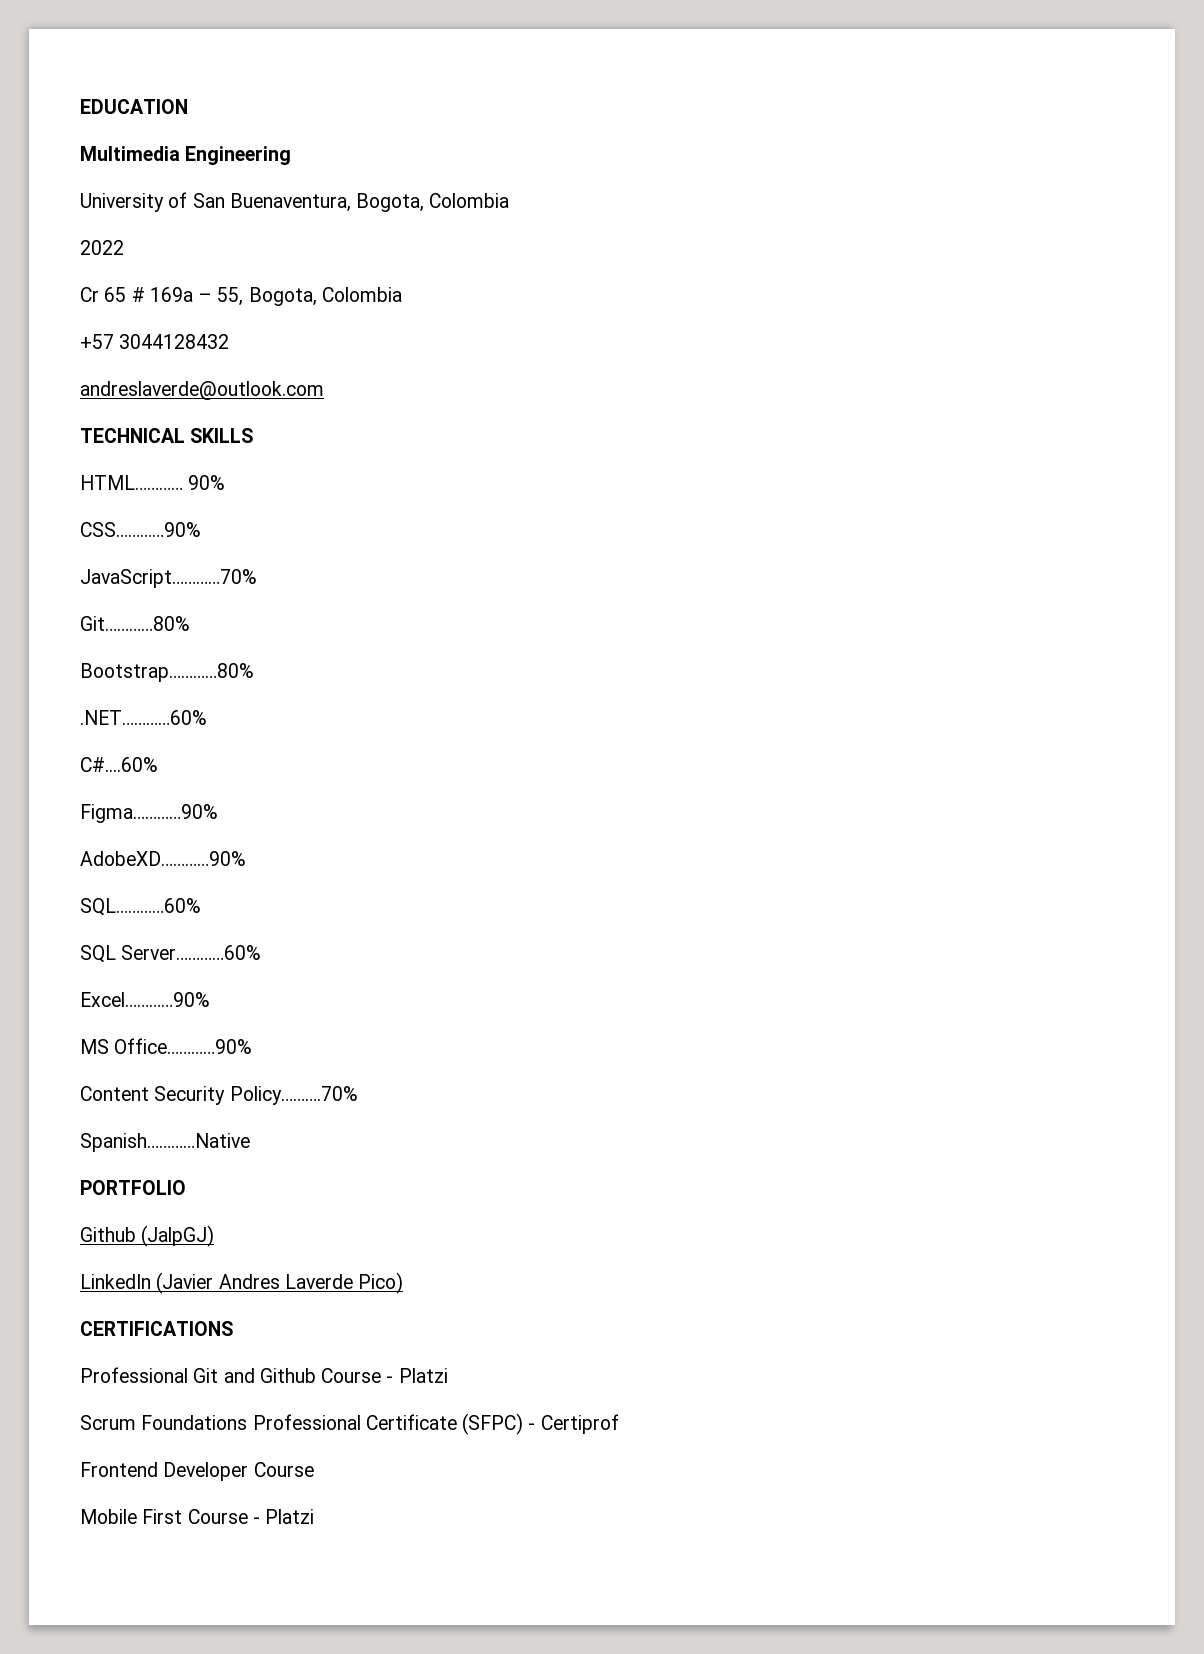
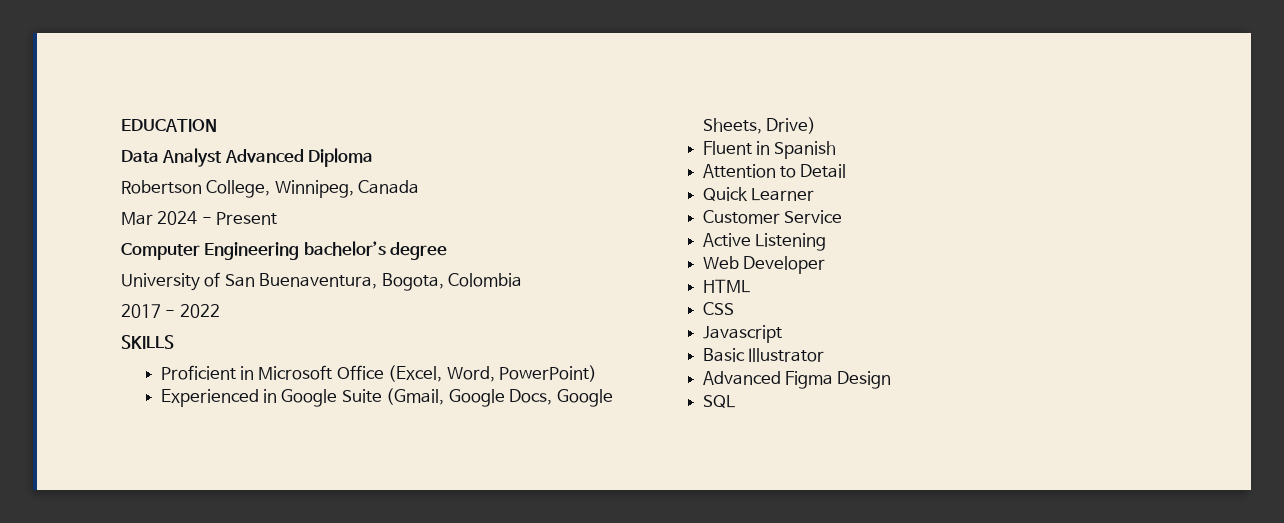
[80,146,180,161] Multimedia -> [121,148,374,167] [121,180,420,198] [121,211,278,225] [121,243,200,260] Data Analyst Advanced Diploma // Robertson College, Winnipeg, Canada // Mar 2024 - Present // Computer
(292, 155) none -> [303,241,448,260] bachelor’s degree
(510, 200) none -> [121,304,176,318] 2017 -
[80,287,402,306] [80,334,230,349] [80,381,324,400] [80,428,254,443] [80,475,226,490] [80,522,201,537] [80,569,257,588] [80,616,190,631] [80,663,254,682] [80,710,207,725] [80,757,158,772] [80,804,218,823] [80,851,246,866] [80,898,201,916] [80,945,262,963] [80,992,210,1007] [80,1038,253,1054] [80,1086,358,1105] [80,1133,250,1152] [80,1180,186,1195] [80,1225,215,1247] [80,1272,404,1294] [80,1321,233,1336] [80,1367,448,1383] [80,1413,619,1435] [80,1462,314,1481] [80,1509,315,1524] Cr 65 # 169a – 55, Bogota, Colombia // +57 3044128432 // andreslaverde@outlook.com // TECHNICAL SKILLS // HTML………… 90% // CSS…………90% // JavaScript…………70% // Git…………80% // Bootstrap…………80% // .NET…………60% // C#....60% // Figma…………90% // AdobeXD…………90% // SQL…………60% // SQL Server…………60% // Excel…………90% // MS Office…………90% // Content Security Policy……….70% // Spanish…………Native // PORTFOLIO // Github (JalpGJ) // LinkedIn (Javier Andres Laverde Pico) // CERTIFICATIONS // Professional Git and Github Course - Platzi // Scrum Foundations Professional Certificate (SFPC) - Certiprof // Frontend Developer Course // Mobile First Course - Platzi -> [121,335,174,349] [160,365,598,382] [160,388,613,407] [702,117,816,134] [702,141,837,159] [702,164,847,178] [702,187,814,201] [702,210,842,224] [702,233,826,251] [702,256,825,274] [702,279,750,293] [702,302,734,315] [702,325,782,343] [702,348,824,362] [702,371,892,389] [702,395,735,408] SKILLS // Proficient in Microsoft Office (Excel, Word, PowerPoint) // Experienced in Google Suite (Gmail, Google Docs, Google Sheets, Drive) // Fluent in Spanish // Attention to Detail // Quick Learner // Customer Service // Active Listening // Web Developer // HTML // CSS // Javascript // Basic Illustrator // Advanced Figma Design // SQL

